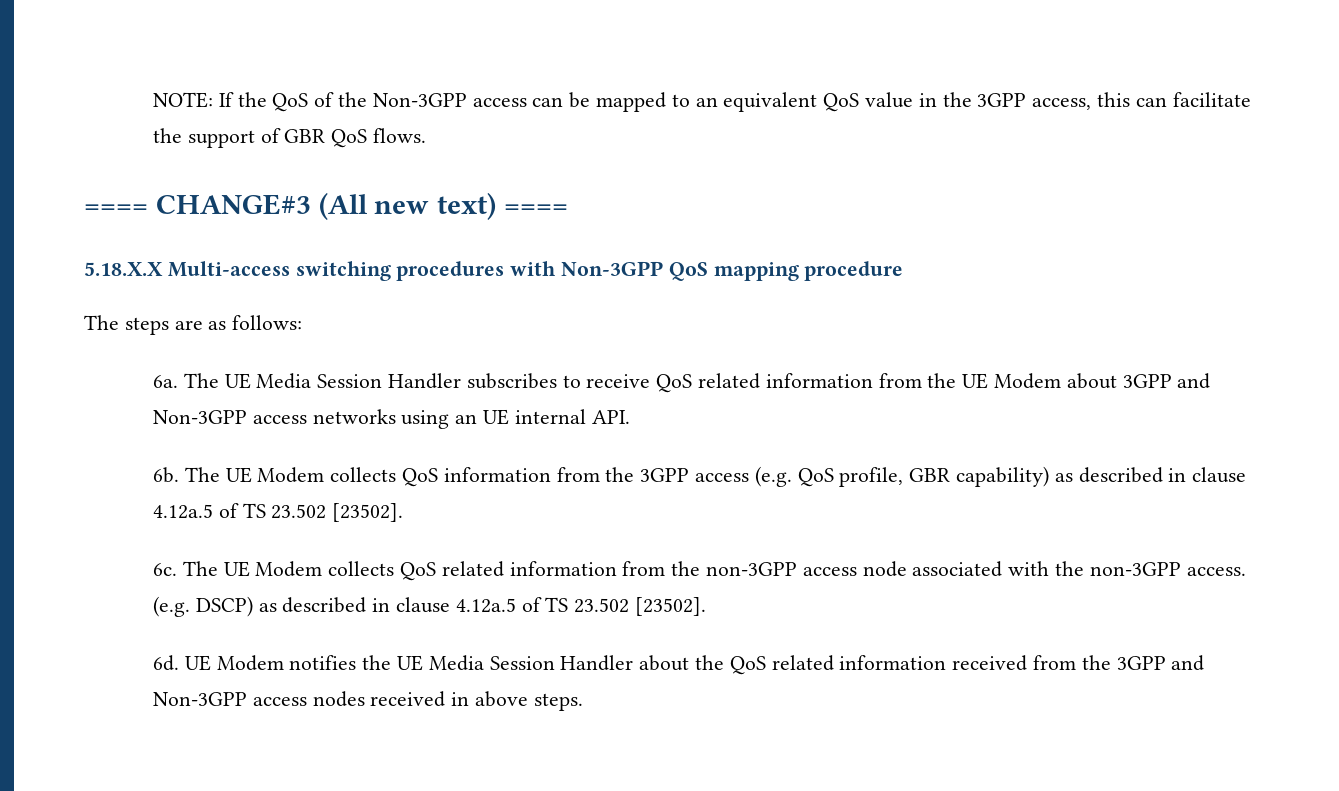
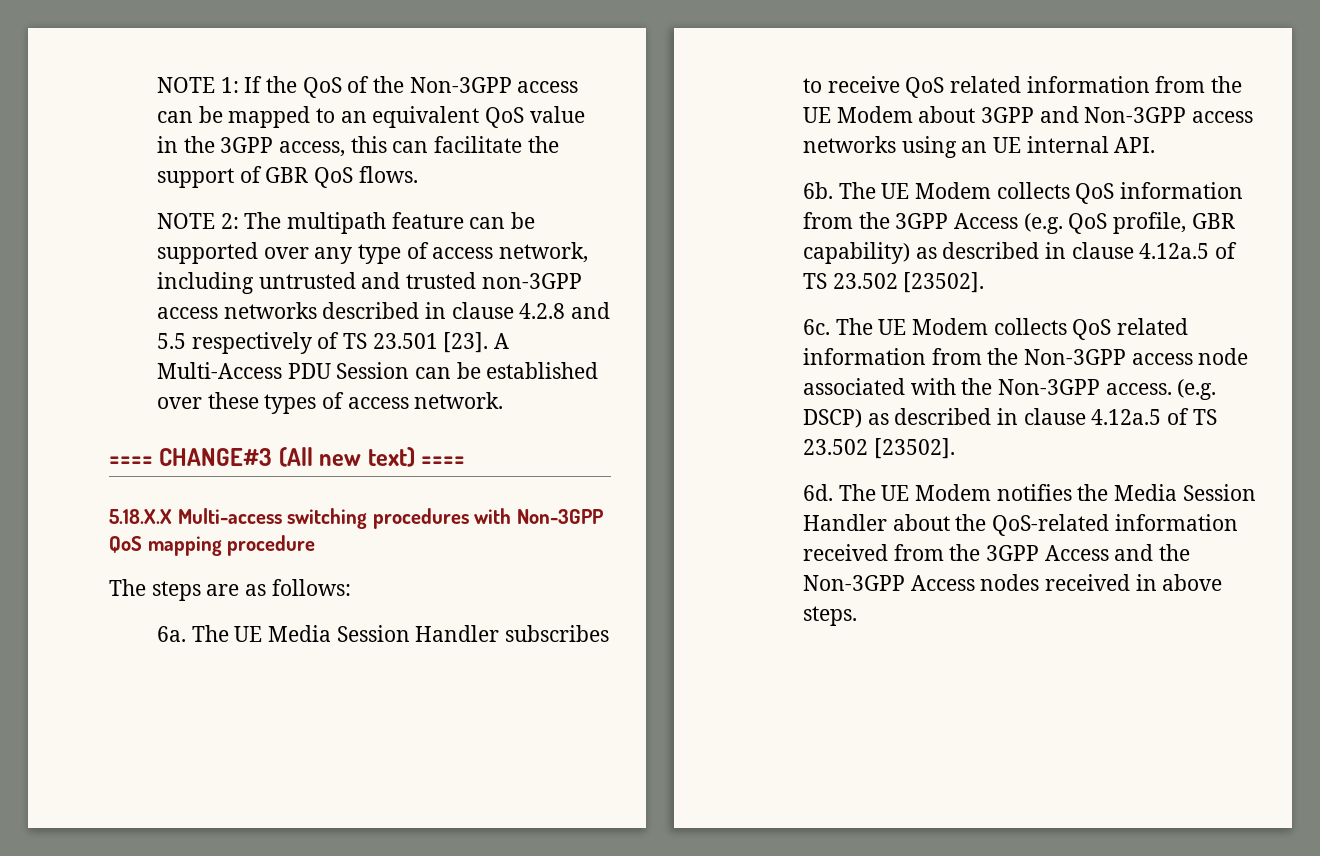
[152,92,213,108] NOTE: -> [156,77,239,93] NOTE 1:
(426, 135) none -> [156,212,535,234] [156,242,588,264] [156,272,582,294] [156,302,610,319] [156,332,509,354] [156,362,599,379] [156,392,504,414] // NOTE 2: The multipath feature can be supported over any type of access network, including untrusted and trusted non-3GPP access networks described in clause 4.2.8 and 5.5 respectively of TS 23.501 [23]. A Multi-Access PDU Session can be established over these types of access network.
[694,473,749,482] access -> [953,213,1018,229] Access
[705,562,797,576] non-3GPP -> [1023,349,1126,365] Non-3GPP
[1089,562,1181,576] non-3GPP -> [997,379,1100,395] Non-3GPP
(179, 663) none -> [838,484,876,501] The
[396,655,423,671] UE -> (1109, 492) none
[729,655,834,675] QoS related -> [991,514,1109,536] QoS-related
[1171,655,1205,671] [152,692,307,706] and Non-3GPP access -> [1044,544,1190,561] [802,575,975,591] Access and the Non-3GPP Access

